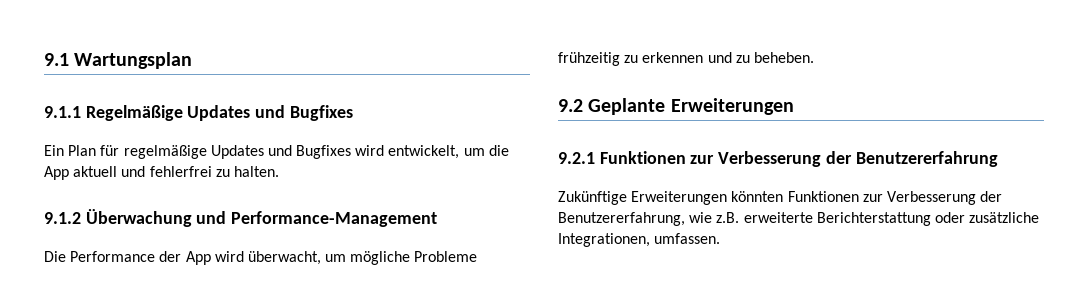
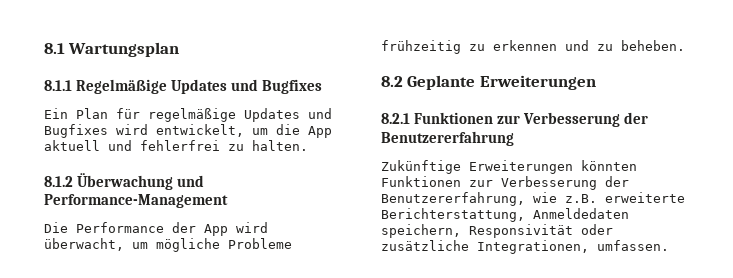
[44,53,69,66] 9.1 -> [44,43,65,54] 8.1
[44,106,81,118] 9.1.1 -> [44,80,72,91] 8.1.1
[44,212,81,224] 9.1.2 -> [44,176,73,187] 8.1.2
[558,99,583,112] 9.2 -> [381,76,403,87] 8.2
[558,152,595,164] 9.2.1 -> [381,113,410,124] 8.2.1
[816,212,931,226] Berichterstattung -> [381,208,629,222] [381,224,573,238] Berichterstattung, Anmeldedaten speichern, Responsivität

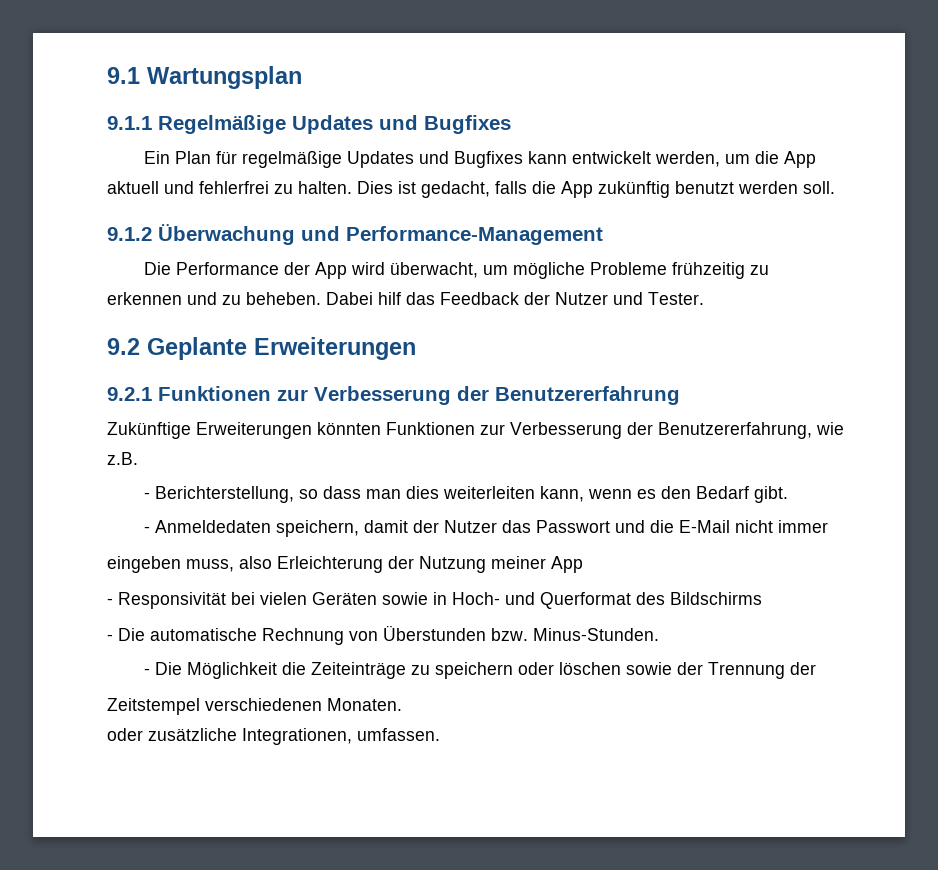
[44,43,65,54] 8.1 -> [107,67,140,84] 9.1
[44,80,72,91] 8.1.1 -> [107,116,152,130] 9.1.1
[116,124,244,137] wird entwickelt, -> [528,151,721,167] kann entwickelt werden,
[44,176,73,187] // 8.1.2 -> [357,181,835,198] [107,227,152,241] Dies ist gedacht, falls die App zukünftig benutzt werden soll. // 9.1.2
[381,76,403,87] // 8.2 -> [326,292,704,305] [107,338,140,355] Dabei hilf das Feedback der Nutzer und Tester. // 9.2
[381,113,410,124] 8.2.1 -> [107,387,152,401] 9.2.1
[605,192,685,203] [381,208,629,222] [381,224,573,238] erweiterte Berichterstattung, Anmeldedaten speichern, Responsivität -> [144,486,789,503] [144,520,829,537] [107,556,583,573] [107,592,762,609] [107,625,659,645] [144,662,817,679] [107,698,402,715] // - Berichterstellung, so dass man dies weiterleiten kann, wenn es den Bedarf gibt. // - Anmeldedaten speichern, damit der Nutzer das Passwort und die E-Mail nicht immer // eingeben muss, also Erleichterung der Nutzung meiner App // - Responsivität bei vielen Geräten sowie in Hoch- und Querformat des Bildschirms // - Die automatische Rechnung von Überstunden bzw. Minus-Stunden. // - Die Möglichkeit die Zeiteinträge zu speichern oder löschen sowie der Trennung der // Zeitstempel verschiedenen Monaten. //

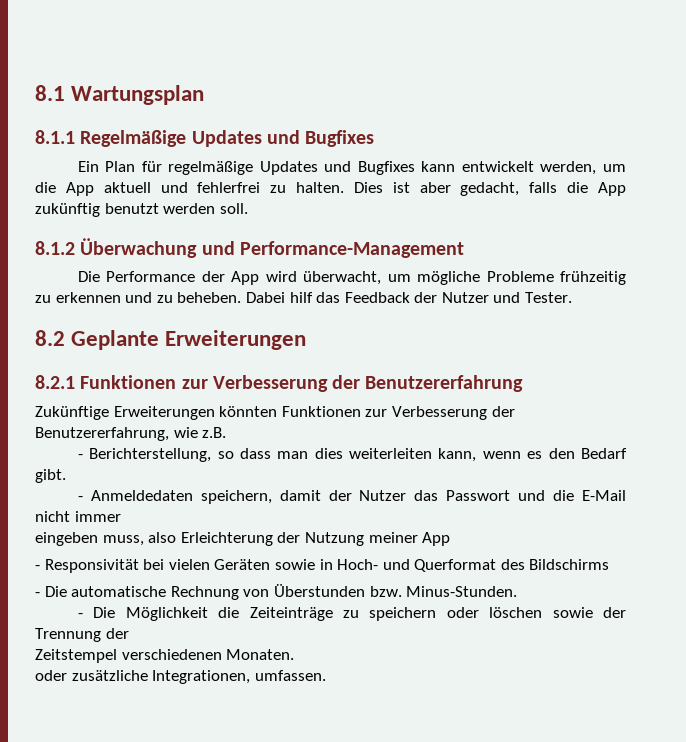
[107,67,140,84] 9.1 -> [35,85,65,101] 8.1
[107,116,152,130] 9.1.1 -> [35,130,75,144] 8.1.1
(416, 187) none -> [419,182,451,193] aber
[107,227,152,241] 9.1.2 -> [35,241,75,255] 8.1.2
[107,338,140,355] 9.2 -> [35,330,65,346] 8.2
[107,387,152,401] 9.2.1 -> [35,375,75,389] 8.2.1

